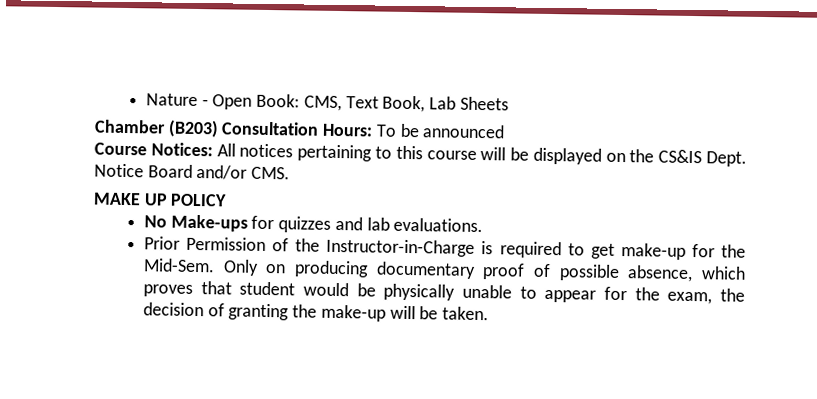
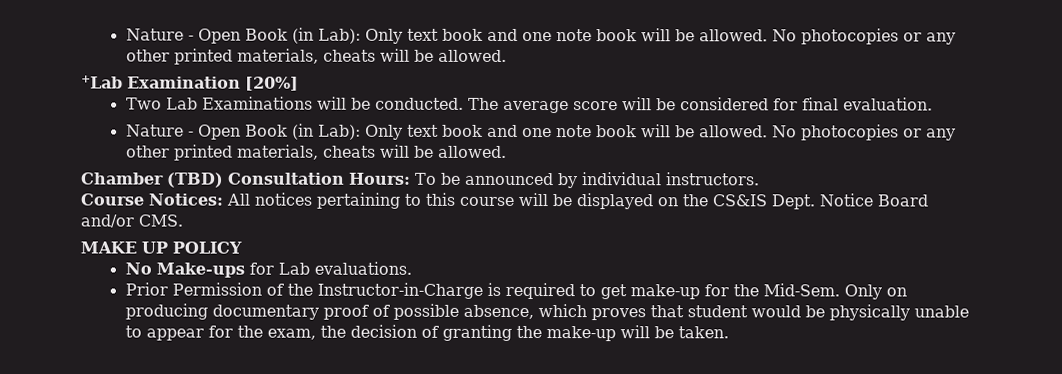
[145,93,509,113] Nature - Open Book: CMS, Text Book, Lab Sheets -> [125,27,956,45] [125,48,507,65] [81,75,299,91] [125,96,933,114] [125,123,956,141] [125,144,507,161] Nature - Open Book (in Lab): Only text book and one note book will be allowed. No photocopies or any other printed materials, cheats will be allowed. // +Lab Examination [20%] // Two Lab Examinations will be conducted. The average score will be considered for final evaluation. // Nature - Open Book (in Lab): Only text book and one note book will be allowed. No photocopies or any other printed materials, cheats will be allowed.
[167,119,219,138] (B203) -> [166,172,224,188] (TBD)
(506, 131) none -> [556,172,760,189] by individual instructors.
[278,216,390,233] quizzes and lab -> [277,262,310,275] Lab

